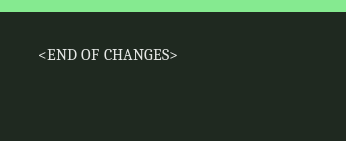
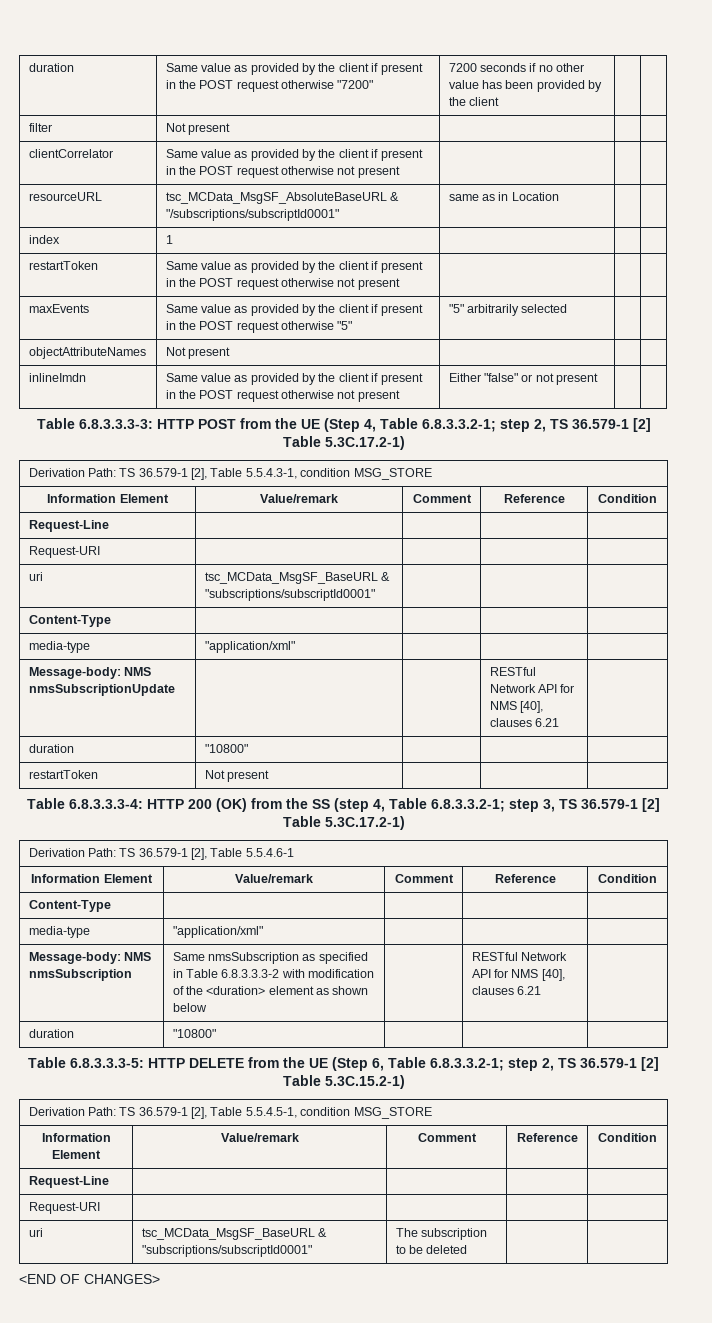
(38, 54) none -> [28,63,74,72] [165,63,423,75] [165,80,374,92] [448,63,585,72] [448,80,603,92] [448,97,499,106] [28,123,52,132] [165,123,230,135] [28,149,113,158] [165,149,423,161] [165,166,400,178] [28,192,102,201] [165,192,399,204] [165,209,339,221] [448,192,559,201] [28,235,60,244] [165,235,173,244] [28,261,98,270] [165,261,423,273] [165,278,400,290] [28,304,89,313] [165,304,423,316] [165,321,353,333] [448,304,568,316] [28,347,146,359] [165,347,230,359] [28,373,86,382] [165,373,423,385] [165,390,400,402] [448,373,599,385] [36,418,651,432] [282,436,405,450] [28,468,432,480] [47,494,169,503] [260,494,338,503] [412,494,472,503] [503,494,565,503] [598,494,657,503] [28,520,109,532] [28,546,100,558] [28,572,43,581] [204,572,390,584] [204,589,375,601] [28,615,111,627] [28,641,90,653] [204,641,295,653] [28,667,151,679] [28,684,175,696] [489,667,536,676] [489,684,575,693] [489,701,543,713] [489,718,559,727] [28,744,74,753] [204,744,248,753] [28,770,98,779] [204,770,269,782] [27,798,660,812] [282,816,405,830] [28,848,294,860] [31,874,153,883] [235,874,313,883] [394,874,454,883] [494,874,556,883] [598,874,657,883] [28,900,111,912] [28,926,90,938] [172,926,263,938] [28,952,151,964] [28,969,132,981] [172,952,368,964] [172,969,375,978] [172,986,369,995] [172,1003,207,1012] [471,952,567,961] [471,969,565,981] [471,986,541,995] [28,1029,74,1038] [172,1029,216,1038] [28,1057,659,1071] [282,1075,405,1089] [28,1107,432,1119] [41,1133,111,1142] [52,1150,101,1159] [220,1133,299,1142] [417,1133,477,1142] [516,1133,578,1142] [598,1133,657,1142] [28,1176,109,1188] [28,1202,100,1214] [28,1228,43,1237] [141,1228,327,1240] [141,1245,312,1257] [395,1228,487,1240] [395,1245,468,1254] duration | Same value as provided by the client if present in the POST request otherwise "7200" | 7200 seconds if no other value has been provided by the client | | // filter | Not present | | | // clientCorrelator | Same value as provided by the client if present in the POST request otherwise not present | | | // resourceURL | tsc_MCData_MsgSF_AbsoluteBaseURL & "/subscriptions/subscriptId0001" | same as in Location | | // index | 1 | | | // restartToken | Same value as provided by the client if present in the POST request otherwise not present | | | // maxEvents | Same value as provided by the client if present in the POST request otherwise "5" | "5" arbitrarily selected | | // objectAttributeNames | Not present | | | // inlineImdn | Same value as provided by the client if present in the POST request otherwise not present | Either "false" or not present | | // Table 6.8.3.3.3-3: HTTP POST from the UE (Step 4, Table 6.8.3.3.2-1; step 2, TS 36.579-1 [2] Table 5.3C.17.2-1) // Derivation Path: TS 36.579-1 [2], Table 5.5.4.3-1, condition MSG_STORE // Information Element | Value/remark | Comment | Reference | Condition // Request-Line | | | | // Request-URI | | | | // uri | tsc_MCData_MsgSF_BaseURL & "subscriptions/subscriptId0001" | | | // Content-Type | | | | // media-type | "application/xml" | | | // Message-body: NMS nmsSubscriptionUpdate | | | RESTful Network API for NMS [40], clauses 6.21 | // duration | "10800" | | | // restartToken | Not present | | | // Table 6.8.3.3.3-4: HTTP 200 (OK) from the SS (step 4, Table 6.8.3.3.2-1; step 3, TS 36.579-1 [2] Table 5.3C.17.2-1) // Derivation Path: TS 36.579-1 [2], Table 5.5.4.6-1 // Information Element | Value/remark | Comment | Reference | Condition // Content-Type | | | | // media-type | "application/xml" | | | // Message-body: NMS nmsSubscription | Same nmsSubscription as specified in Table 6.8.3.3.3-2 with modification of the <duration> element as shown below | | RESTful Network API for NMS [40], clauses 6.21 | // duration | "10800" | | | // Table 6.8.3.3.3-5: HTTP DELETE from the UE (Step 6, Table 6.8.3.3.2-1; step 2, TS 36.579-1 [2] Table 5.3C.15.2-1) // Derivation Path: TS 36.579-1 [2], Table 5.5.4.5-1, condition MSG_STORE // Information Element | Value/remark | Comment | Reference | Condition // Request-Line | | | | // Request-URI | | | | // uri | tsc_MCData_MsgSF_BaseURL & "subscriptions/subscriptId0001" | The subscription to be deleted | | //

